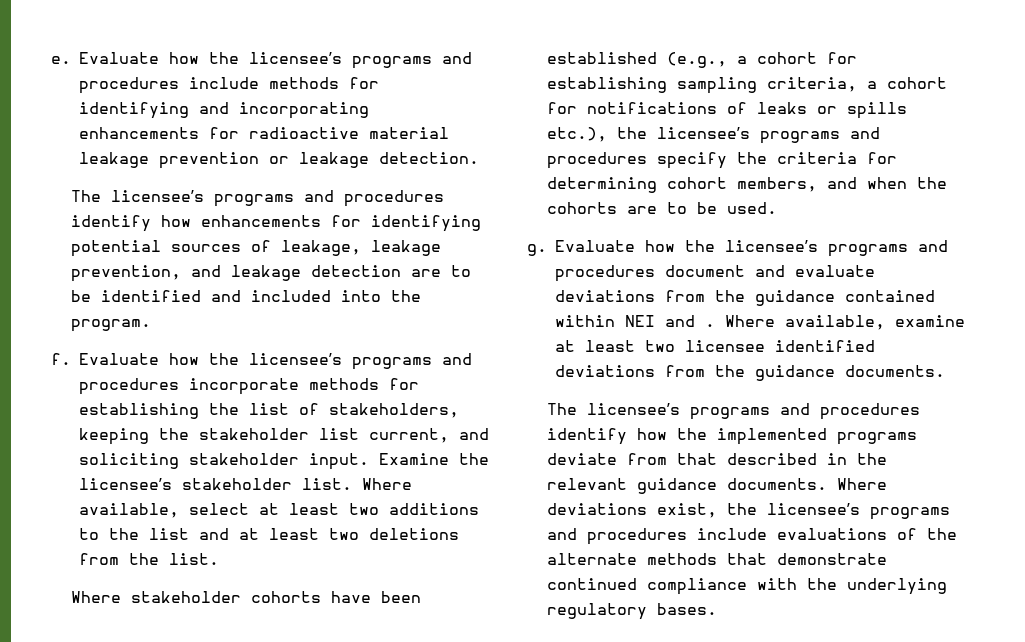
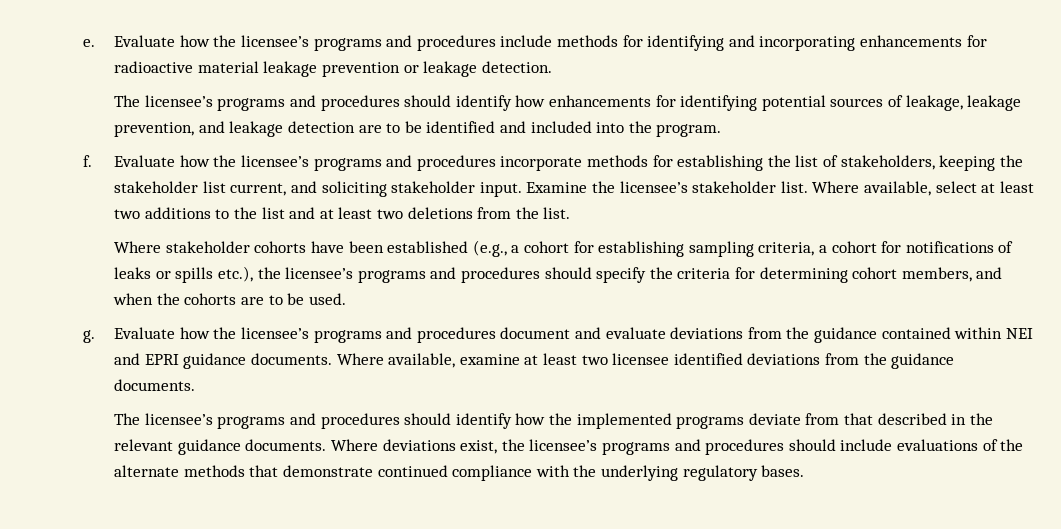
(444, 198) none -> [404,95,452,107] should
(647, 160) none -> [544,267,592,279] should
[705,324,715,327] . -> [144,353,333,369] EPRI guidance documents.
(920, 411) none -> [404,413,452,425] should
(687, 536) none -> [788,439,836,451] should

